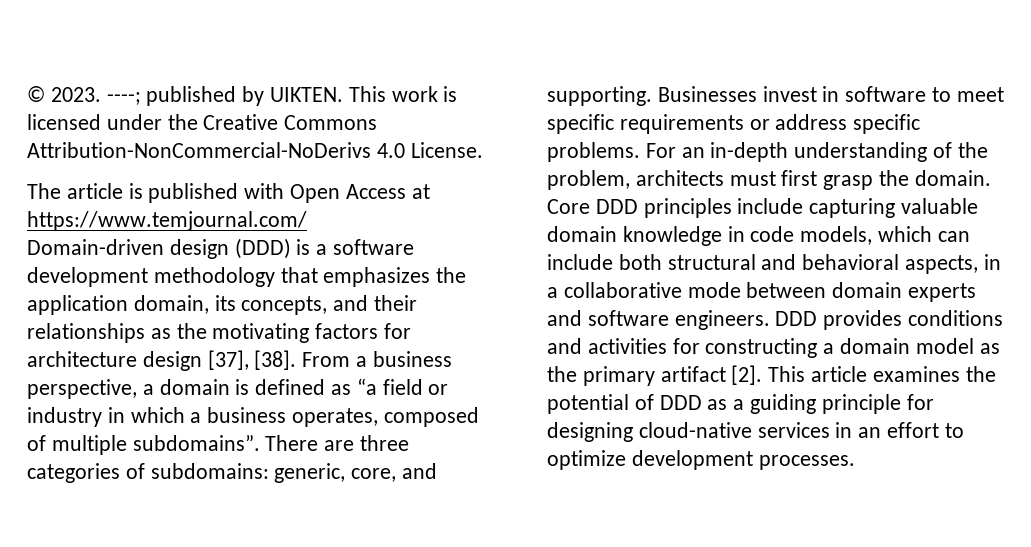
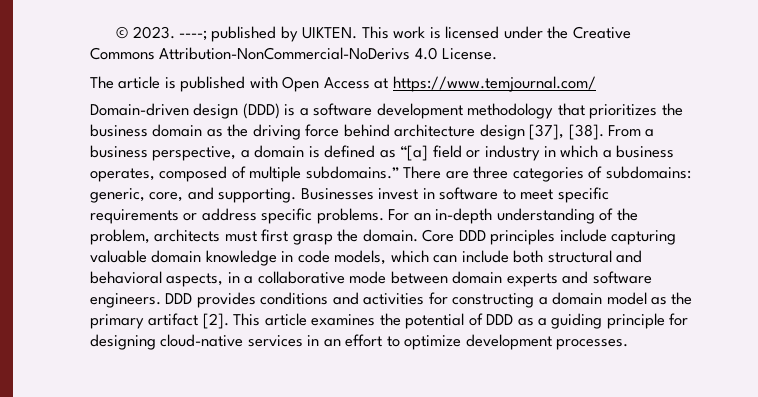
[323,267,467,287] [27,295,418,315] [27,323,412,343] emphasizes the application domain, its concepts, and their relationships as the motivating factors for -> [589,103,683,119] [90,124,390,140] prioritizes the business domain as the driving force behind
[356,378,377,395] “a -> [400,145,429,161] “[a]
[132,435,260,451] subdomains”. -> [305,166,399,179] subdomains.”

